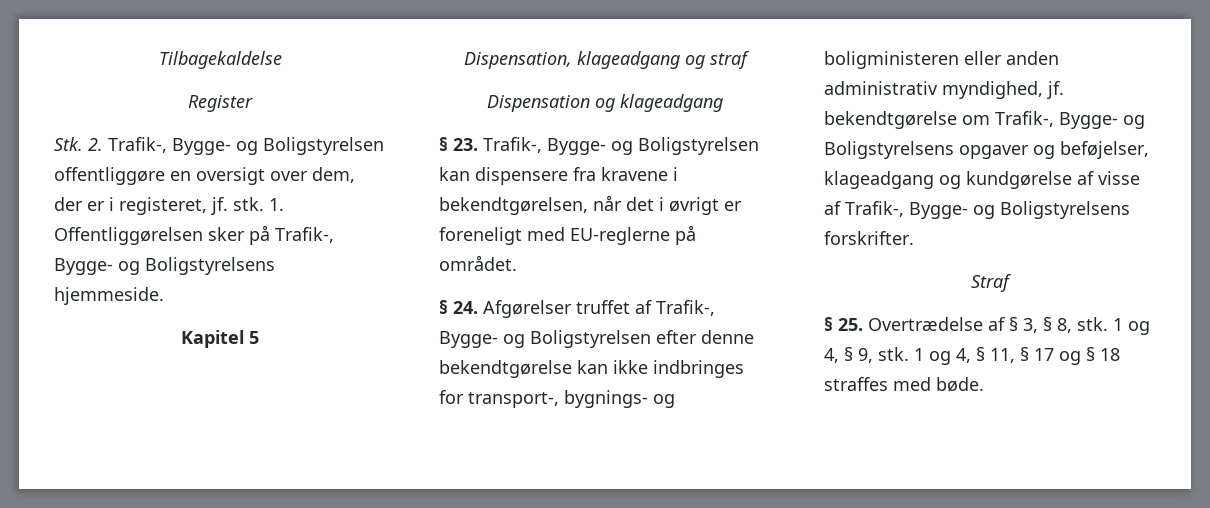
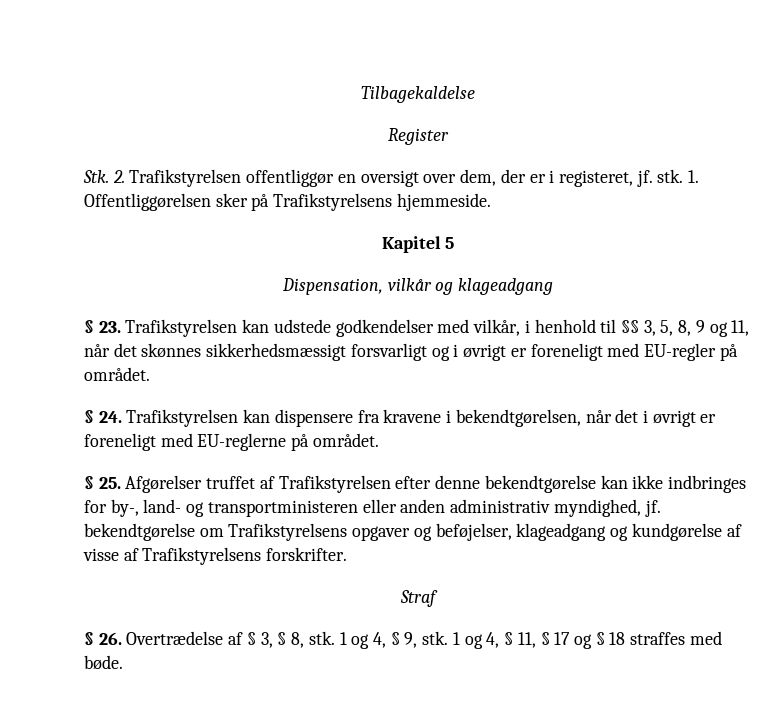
[108,137,384,155] [54,167,165,185] Trafik-, Bygge- og Boligstyrelsen offentliggøre -> [129,169,335,187] Trafikstyrelsen offentliggør
[275,227,334,243] [54,257,275,275] Trafik-, Bygge- og Boligstyrelsens -> [273,193,393,211] Trafikstyrelsens
[576,51,749,69] [487,95,590,112] klageadgang og straf // Dispensation -> [387,278,432,291] vilkår
[483,137,759,155] Trafik-, Bygge- og Boligstyrelsen -> [125,319,750,337] [84,343,738,361] [84,367,150,381] [84,409,239,427] Trafikstyrelsen kan udstede godkendelser med vilkår, i henhold til §§ 3, 5, 8, 9 og 11, når det skønnes sikkerhedsmæssigt forsvarligt og i øvrigt er foreneligt med EU-regler på området. // § 24. Trafikstyrelsen
[453,301,478,314] 24. -> [98,477,121,489] 25.
[656,300,715,316] [439,330,651,348] Trafik-, Bygge- og Boligstyrelsen -> [278,475,391,493] Trafikstyrelsen
[468,390,675,408] [824,51,959,69] transport-, bygnings- og boligministeren -> [110,499,358,517] by-, land- og transportministeren
[995,111,1145,129] [824,141,954,159] Trafik-, Bygge- og Boligstyrelsens -> [228,523,348,541] Trafikstyrelsens
[845,201,1130,219] Trafik-, Bygge- og Boligstyrelsens -> [142,547,262,565] Trafikstyrelsens
[838,318,863,331] 25. -> [98,632,122,645] 26.

